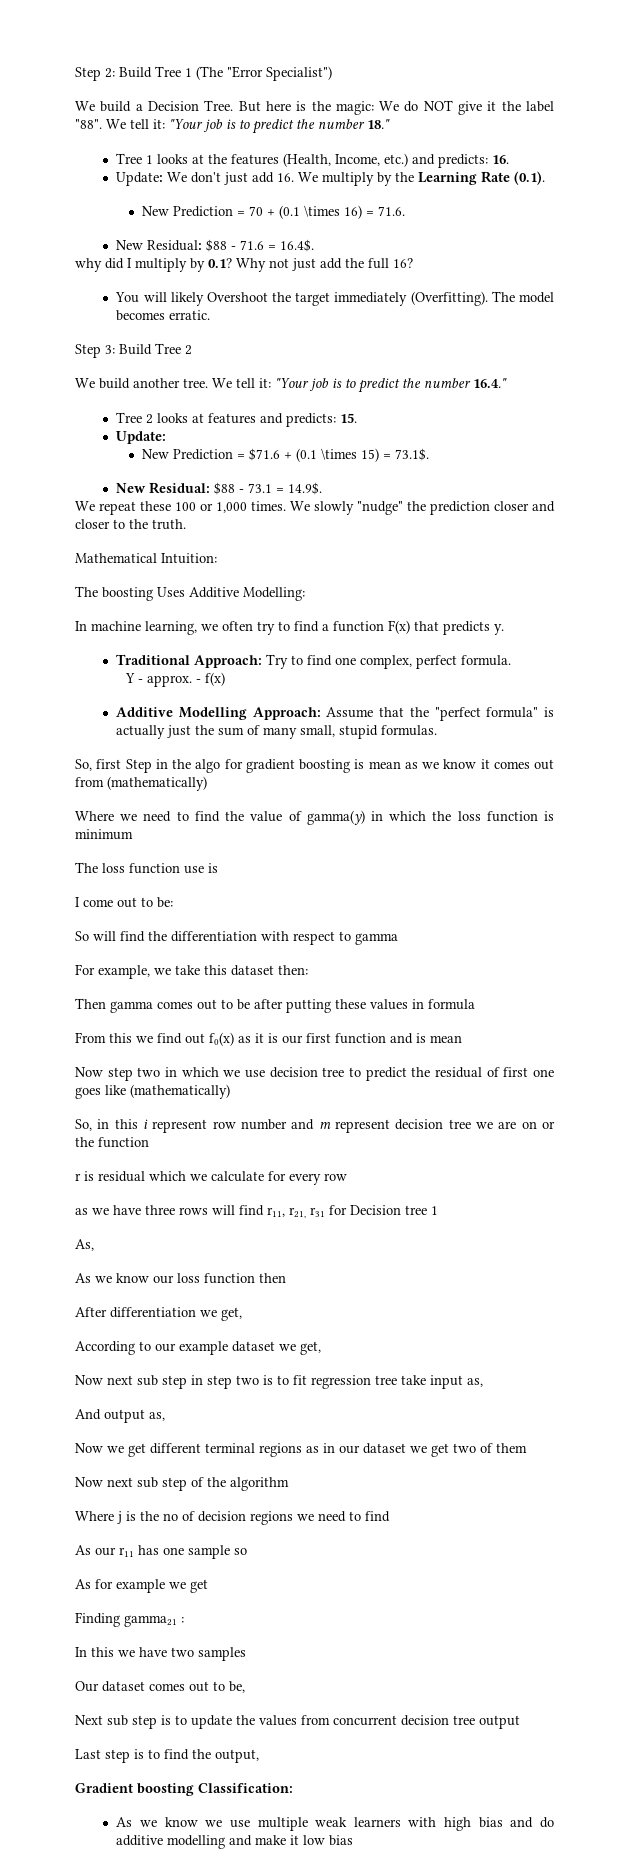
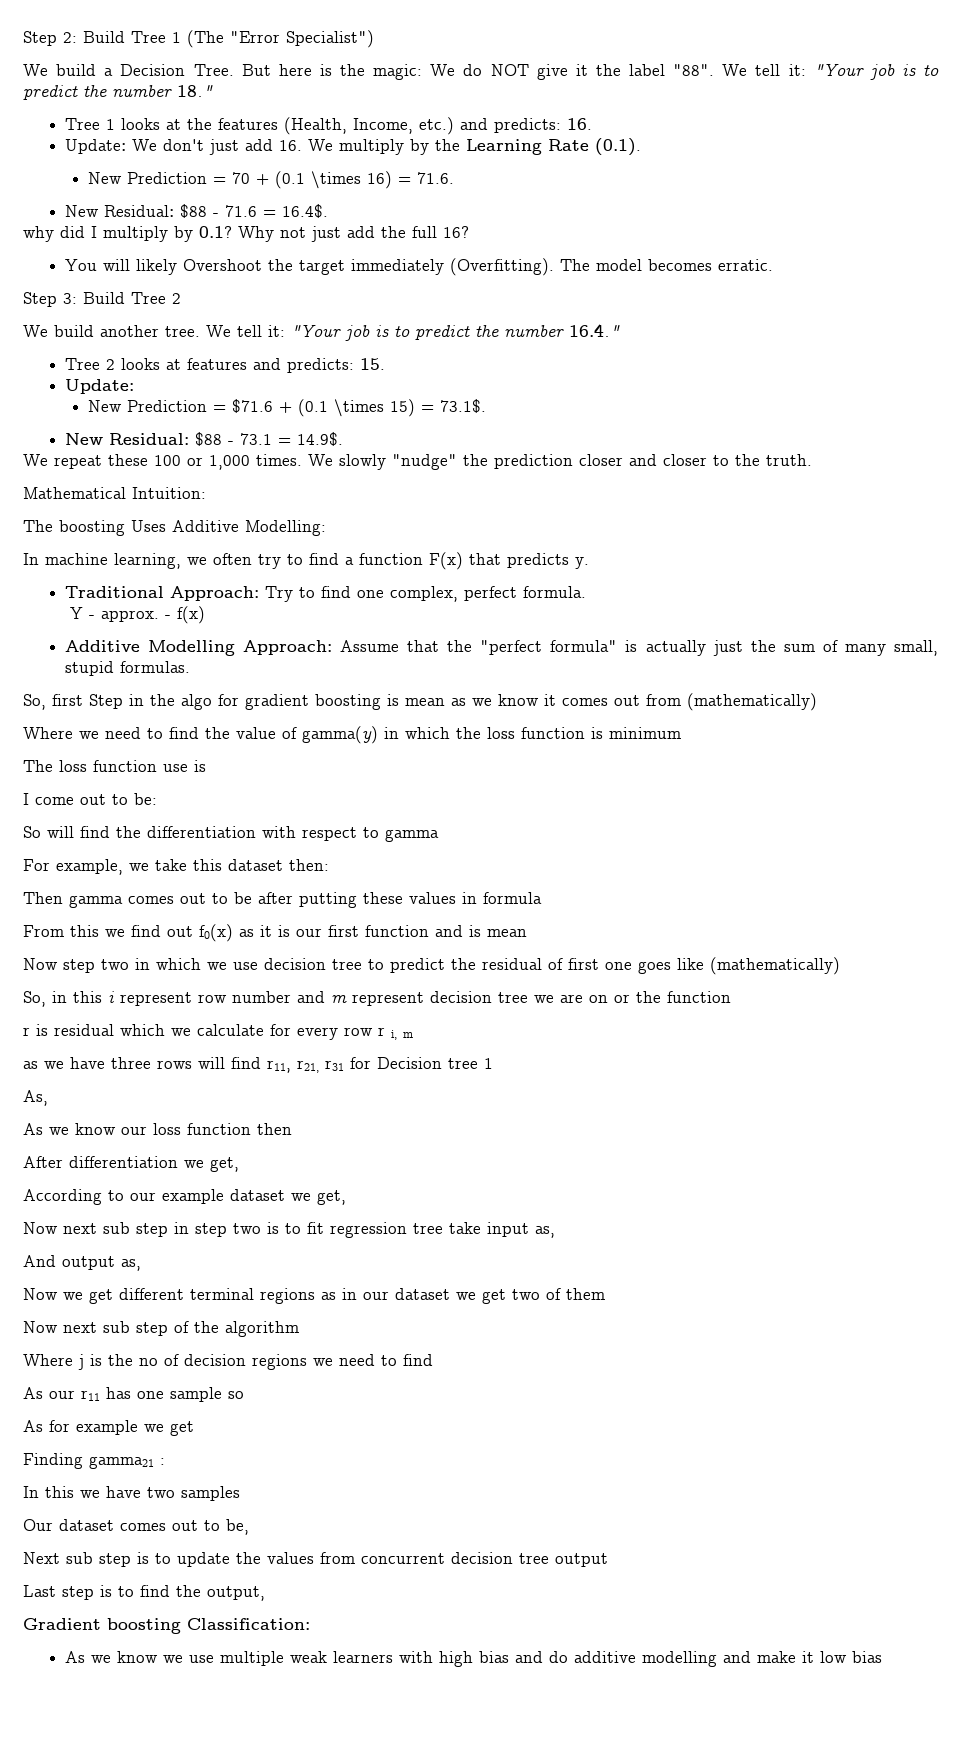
(347, 1177) none -> [378,1027,413,1040] r i, m

